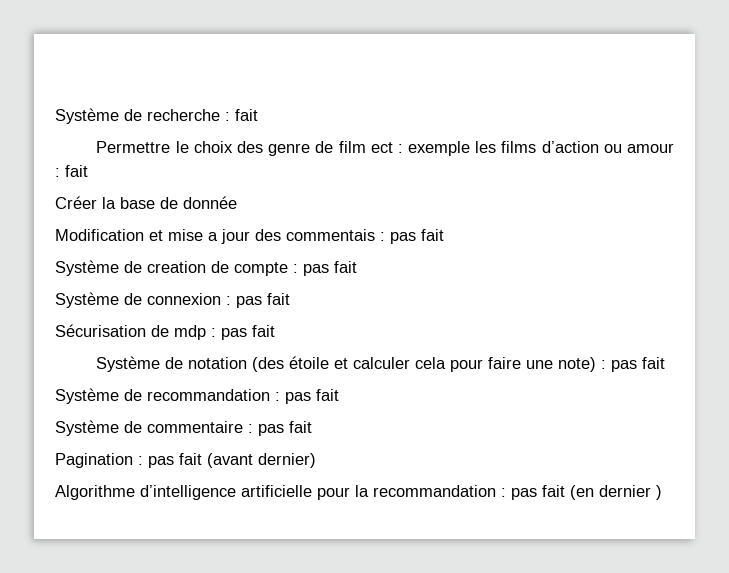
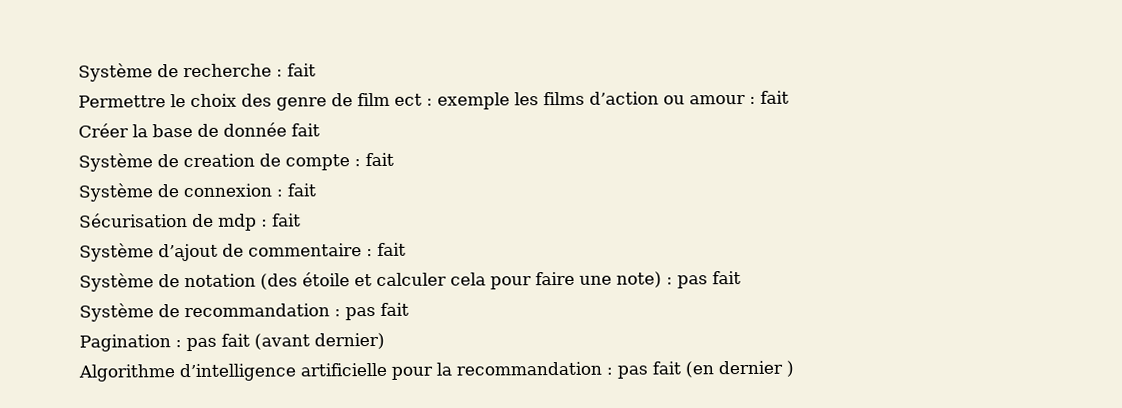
[55,229,416,244] // Modification et mise a jour des commentais : pas -> (287, 129) none
[303,264,329,276] pas -> (361, 163) none
[236,296,262,308] pas -> (283, 193) none
[221,328,247,340] pas -> [272,213,301,227] [79,243,373,262] fait // Système d’ajout de commentaire :
[55,420,312,436] // Système de commentaire : pas fait -> (409, 309) none

